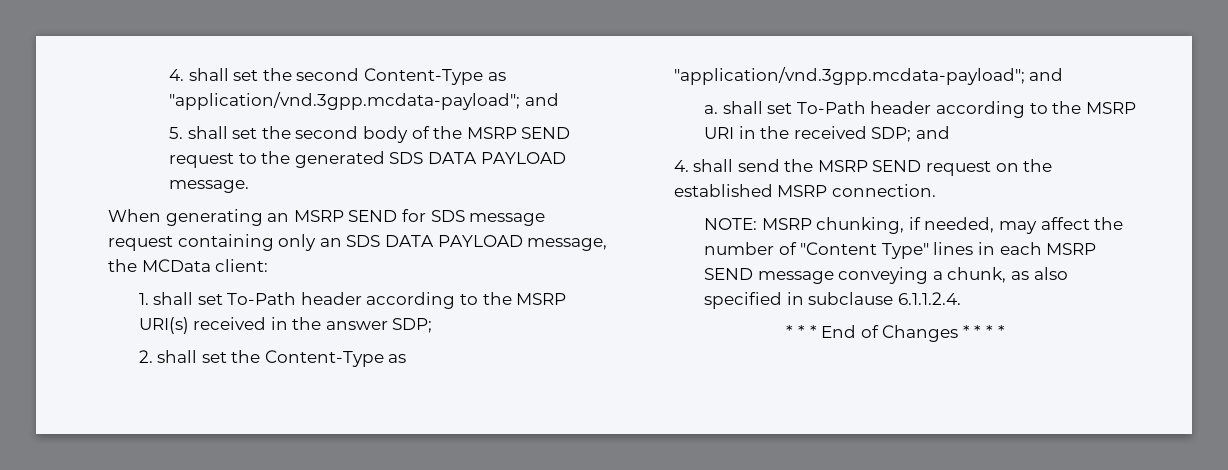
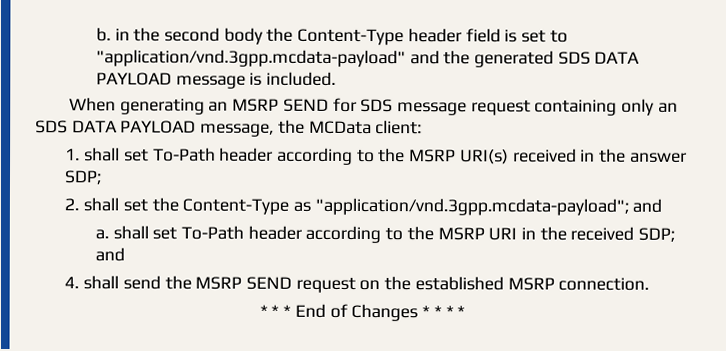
[169,68,506,85] [169,92,559,110] [169,126,571,143] [169,153,257,168] 4. shall set the second Content-Type as "application/vnd.3gpp.mcdata-payload"; and // 5. shall set the second body of the MSRP SEND request to -> [95,27,568,46] [95,49,440,68] b. in the second body the Content-Type header field is set to "application/vnd.3gpp.mcdata-payload" and
[169,180,250,193] message. -> [175,71,336,89] message is included.
[704,217,1124,234] [704,242,1097,259] [704,267,1068,284] [704,292,961,309] // NOTE: MSRP chunking, if needed, may affect the number of "Content Type" lines in each MSRP SEND message conveying a chunk, as also specified in subclause 6.1.1.2.4. -> (650, 284) none

